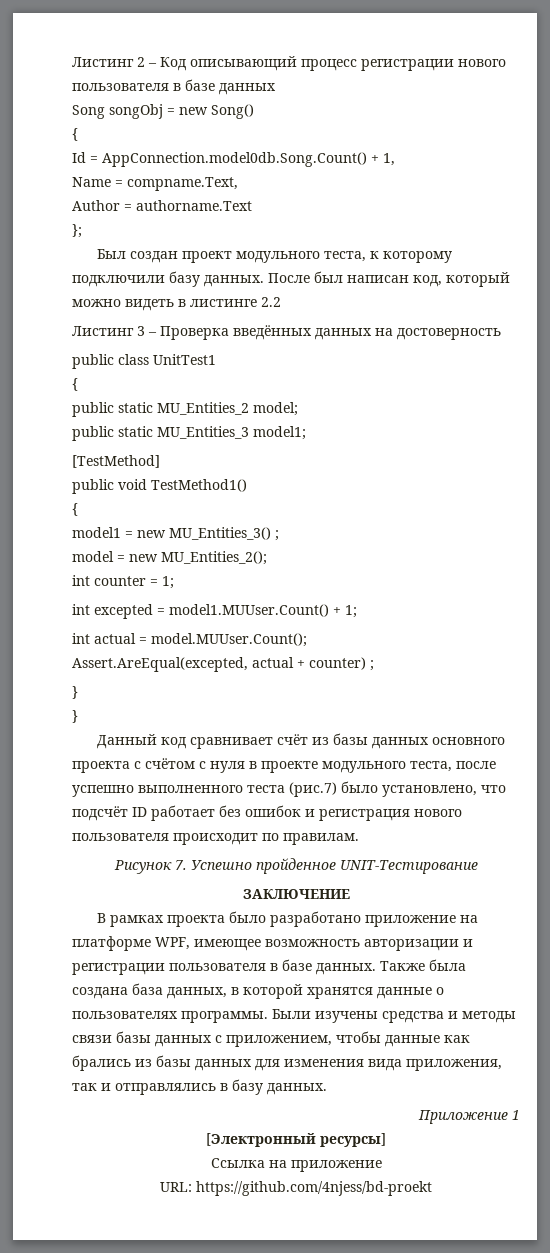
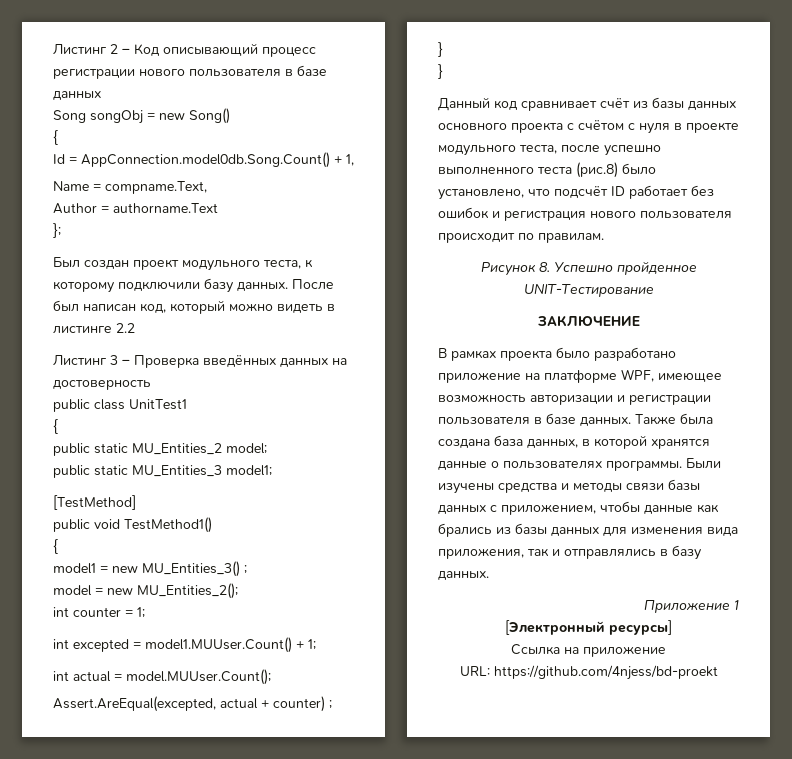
[289,782,337,797] (рис.7) -> [576,162,618,178] (рис.8)
[174,860,187,870] 7. -> [538,262,550,272] 8.

